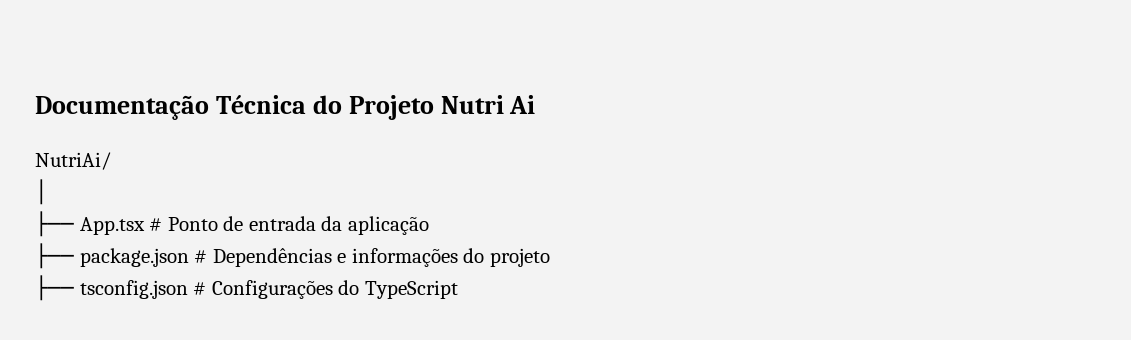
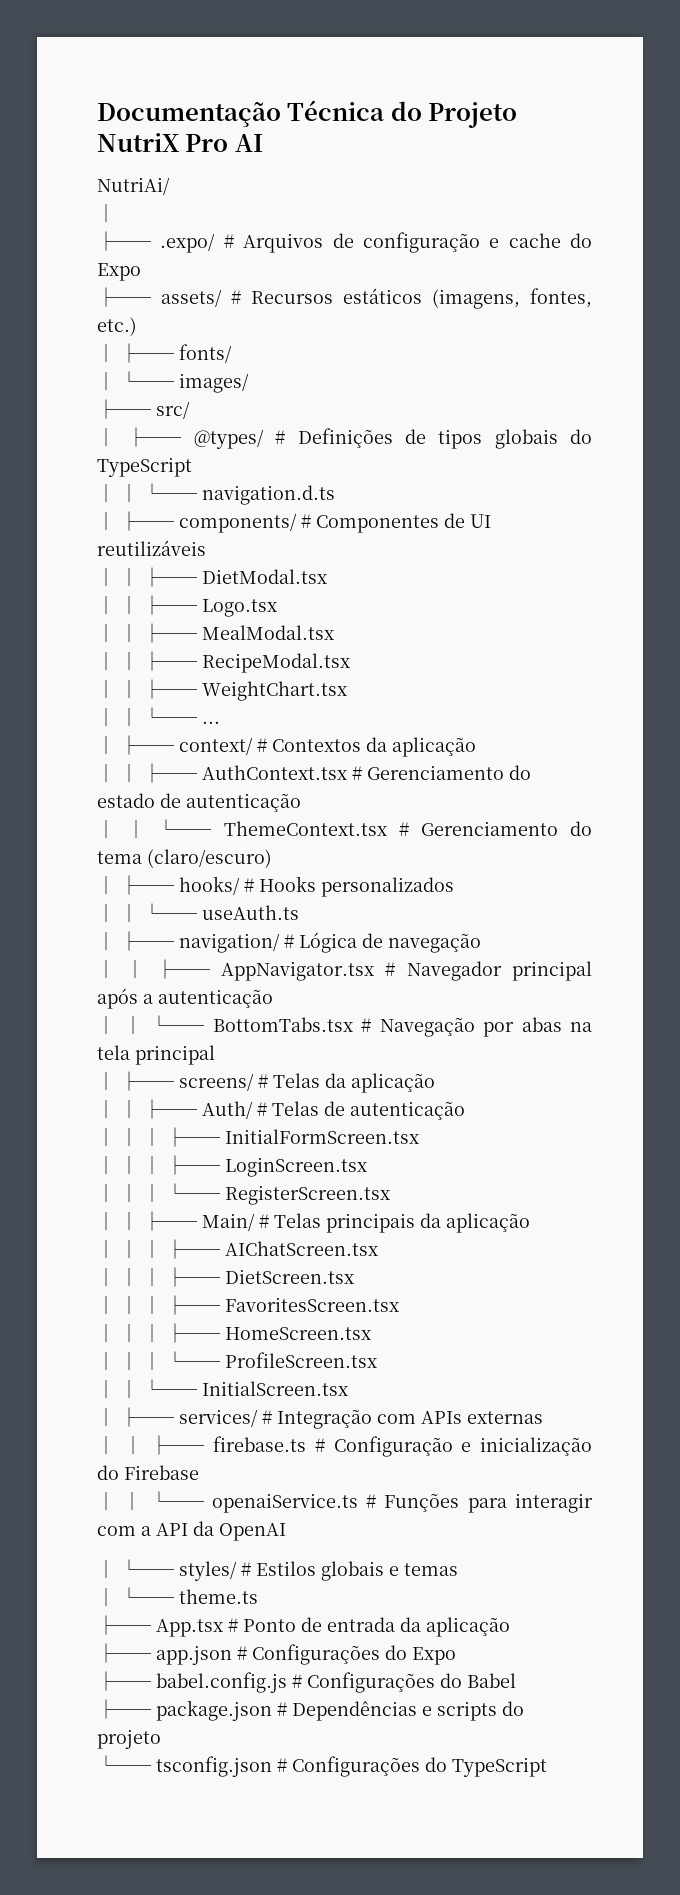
[440,95,536,114] Nutri Ai -> [97,133,263,152] NutriX Pro AI
(48, 192) none -> [97,231,592,253] [97,263,141,281] [97,287,592,309] [97,317,137,336] [97,343,232,363] [97,371,249,393] [97,399,190,419] [97,427,592,449] [97,457,192,477] [97,483,335,505] [97,511,491,533] [97,540,206,556] [97,567,327,587] [97,595,277,617] [97,623,334,643] [97,651,350,673] [97,679,347,701] [97,707,220,727] [97,735,476,757] [97,763,531,783] [97,793,301,812] [97,819,592,839] [97,849,272,868] [97,875,454,897] [97,903,299,923] [97,931,481,953] [97,959,592,981] [97,988,273,1009] [97,1015,592,1037] [97,1045,215,1065] [97,1071,435,1093] [97,1099,465,1120] [97,1127,419,1147] [97,1155,367,1177] [97,1183,390,1205] [97,1211,530,1233] [97,1239,378,1259] [97,1267,354,1287] [97,1295,399,1315] [97,1323,371,1343] [97,1351,377,1371] [97,1379,348,1399] [97,1407,543,1429] [97,1435,592,1457] [97,1465,199,1480] [97,1491,593,1513] [97,1521,286,1541] [97,1559,458,1581] [97,1587,258,1607] // ├── .expo/ # Arquivos de configuração e cache do Expo // ├── assets/ # Recursos estáticos (imagens, fontes, etc.) // │ ├── fonts/ // │ └── images/ // ├── src/ // │ ├── @types/ # Definições de tipos globais do TypeScript // │ │ └── navigation.d.ts // │ ├── components/ # Componentes de UI reutilizáveis // │ │ ├── DietModal.tsx // │ │ ├── Logo.tsx // │ │ ├── MealModal.tsx // │ │ ├── RecipeModal.tsx // │ │ ├── WeightChart.tsx // │ │ └── ... // │ ├── context/ # Contextos da aplicação // │ │ ├── AuthContext.tsx # Gerenciamento do estado de autenticação // │ │ └── ThemeContext.tsx # Gerenciamento do tema (claro/escuro) // │ ├── hooks/ # Hooks personalizados // │ │ └── useAuth.ts // │ ├── navigation/ # Lógica de navegação // │ │ ├── AppNavigator.tsx # Navegador principal após a autenticação // │ │ └── BottomTabs.tsx # Navegação por abas na tela principal // │ ├── screens/ # Telas da aplicação // │ │ ├── Auth/ # Telas de autenticação // │ │ │ ├── InitialFormScreen.tsx // │ │ │ ├── LoginScreen.tsx // │ │ │ └── RegisterScreen.tsx // │ │ ├── Main/ # Telas principais da aplicação // │ │ │ ├── AIChatScreen.tsx // │ │ │ ├── DietScreen.tsx // │ │ │ ├── FavoritesScreen.tsx // │ │ │ ├── HomeScreen.tsx // │ │ │ └── ProfileScreen.tsx // │ │ └── InitialScreen.tsx // │ ├── services/ # Integração com APIs externas // │ │ ├── firebase.ts # Configuração e inicialização do Firebase // │ │ └── openaiService.ts # Funções para interagir com a API da OpenAI // │ └── styles/ # Estilos globais e temas // │ └── theme.ts
(429, 225) none -> [97,1643,456,1665] [97,1671,516,1693] // ├── app.json # Configurações do Expo // ├── babel.config.js # Configurações do Babel
[351,248,458,267] informações -> [437,1701,497,1721] scripts
[35,275,74,301] ├── -> [97,1755,151,1772] └──

